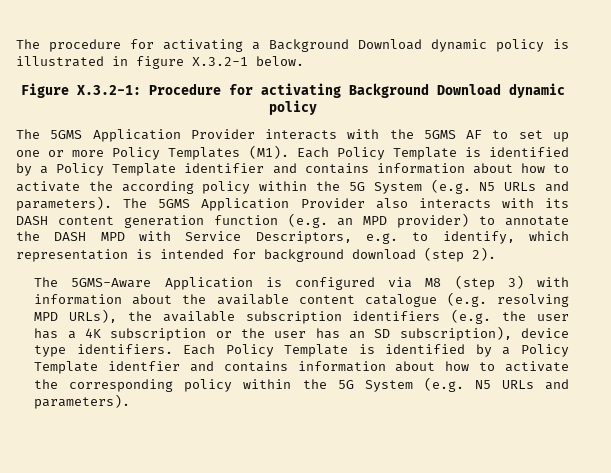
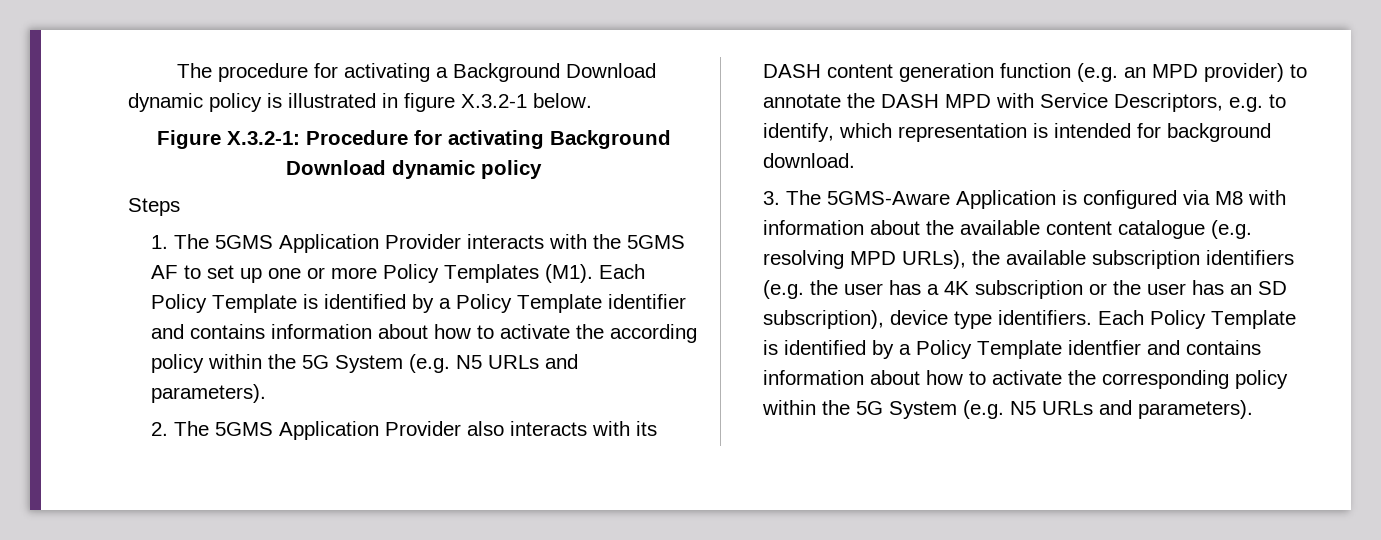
(317, 107) none -> [128,198,180,216] [151,235,169,249] Steps // 1.
(112, 203) none -> [151,422,169,436] // 2.
[352,247,496,262] download (step 2). // -> [763,153,856,168] [763,191,781,205] download. // 3.
[454,275,524,290] (step 3) -> (1244, 198) none

